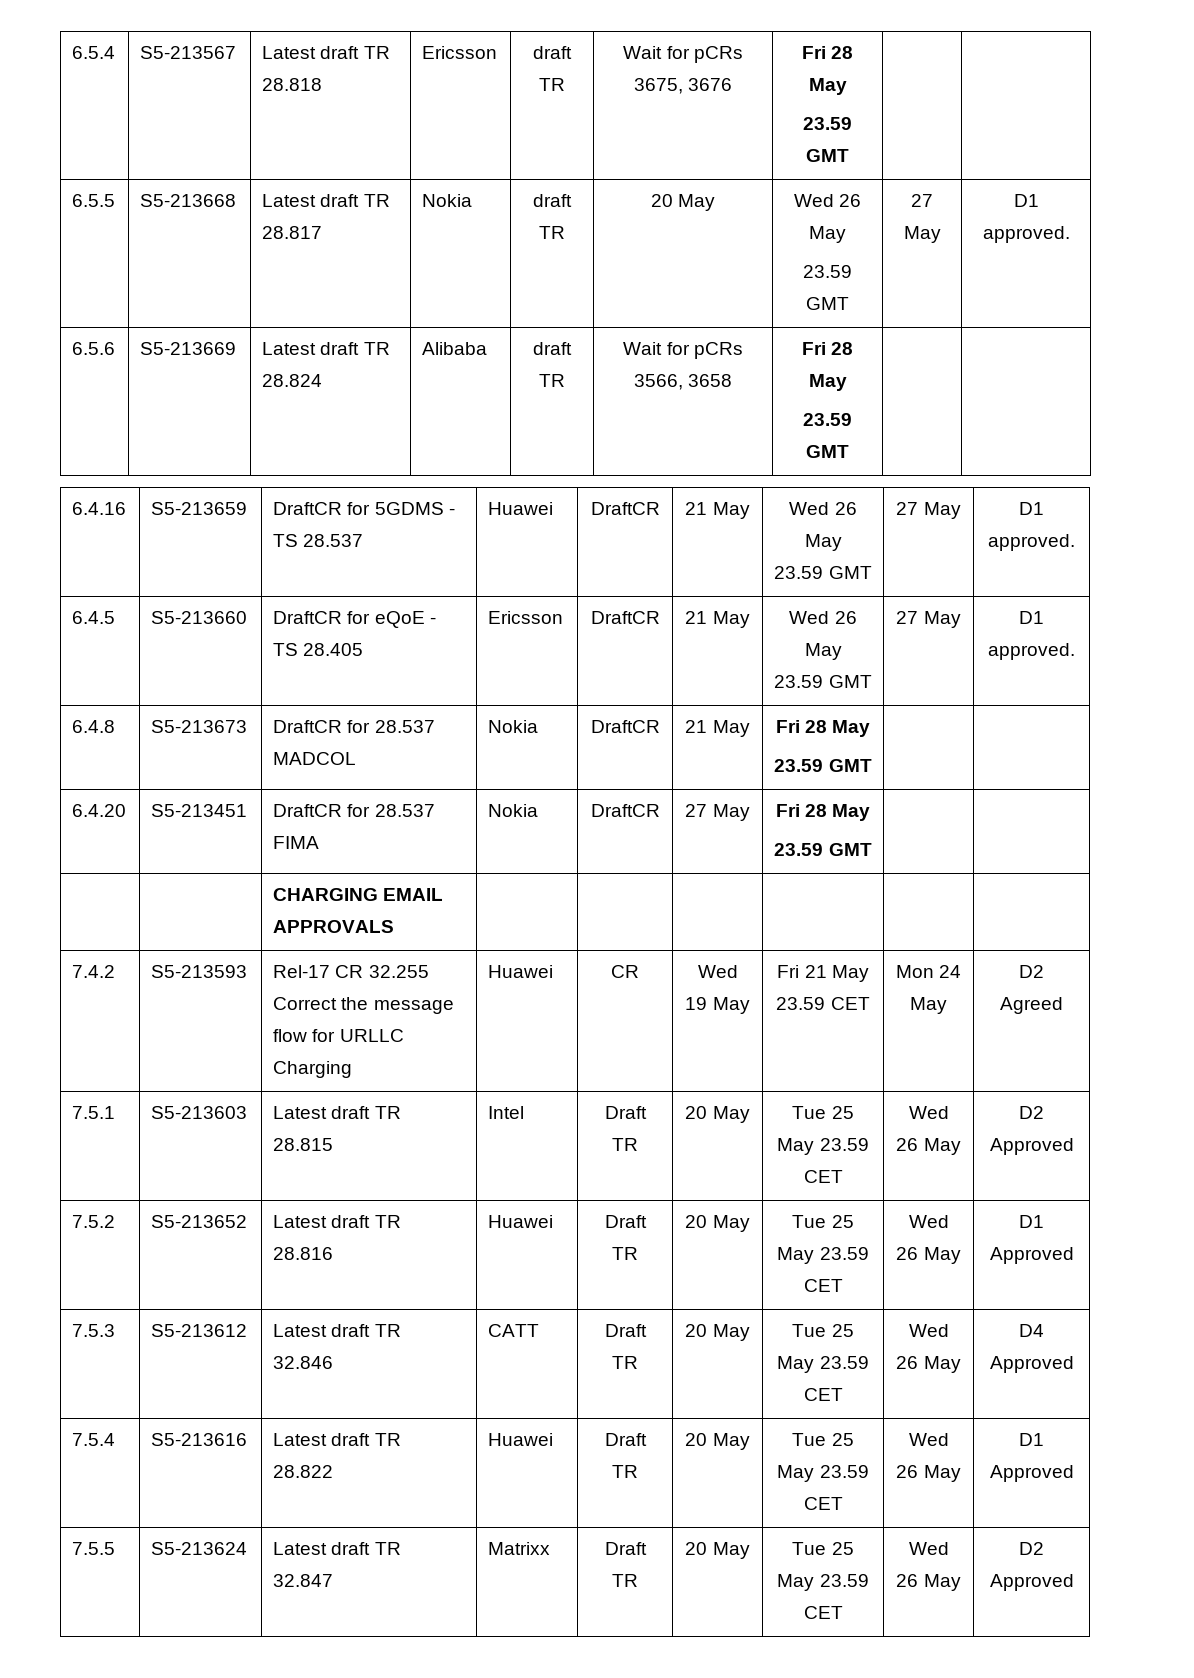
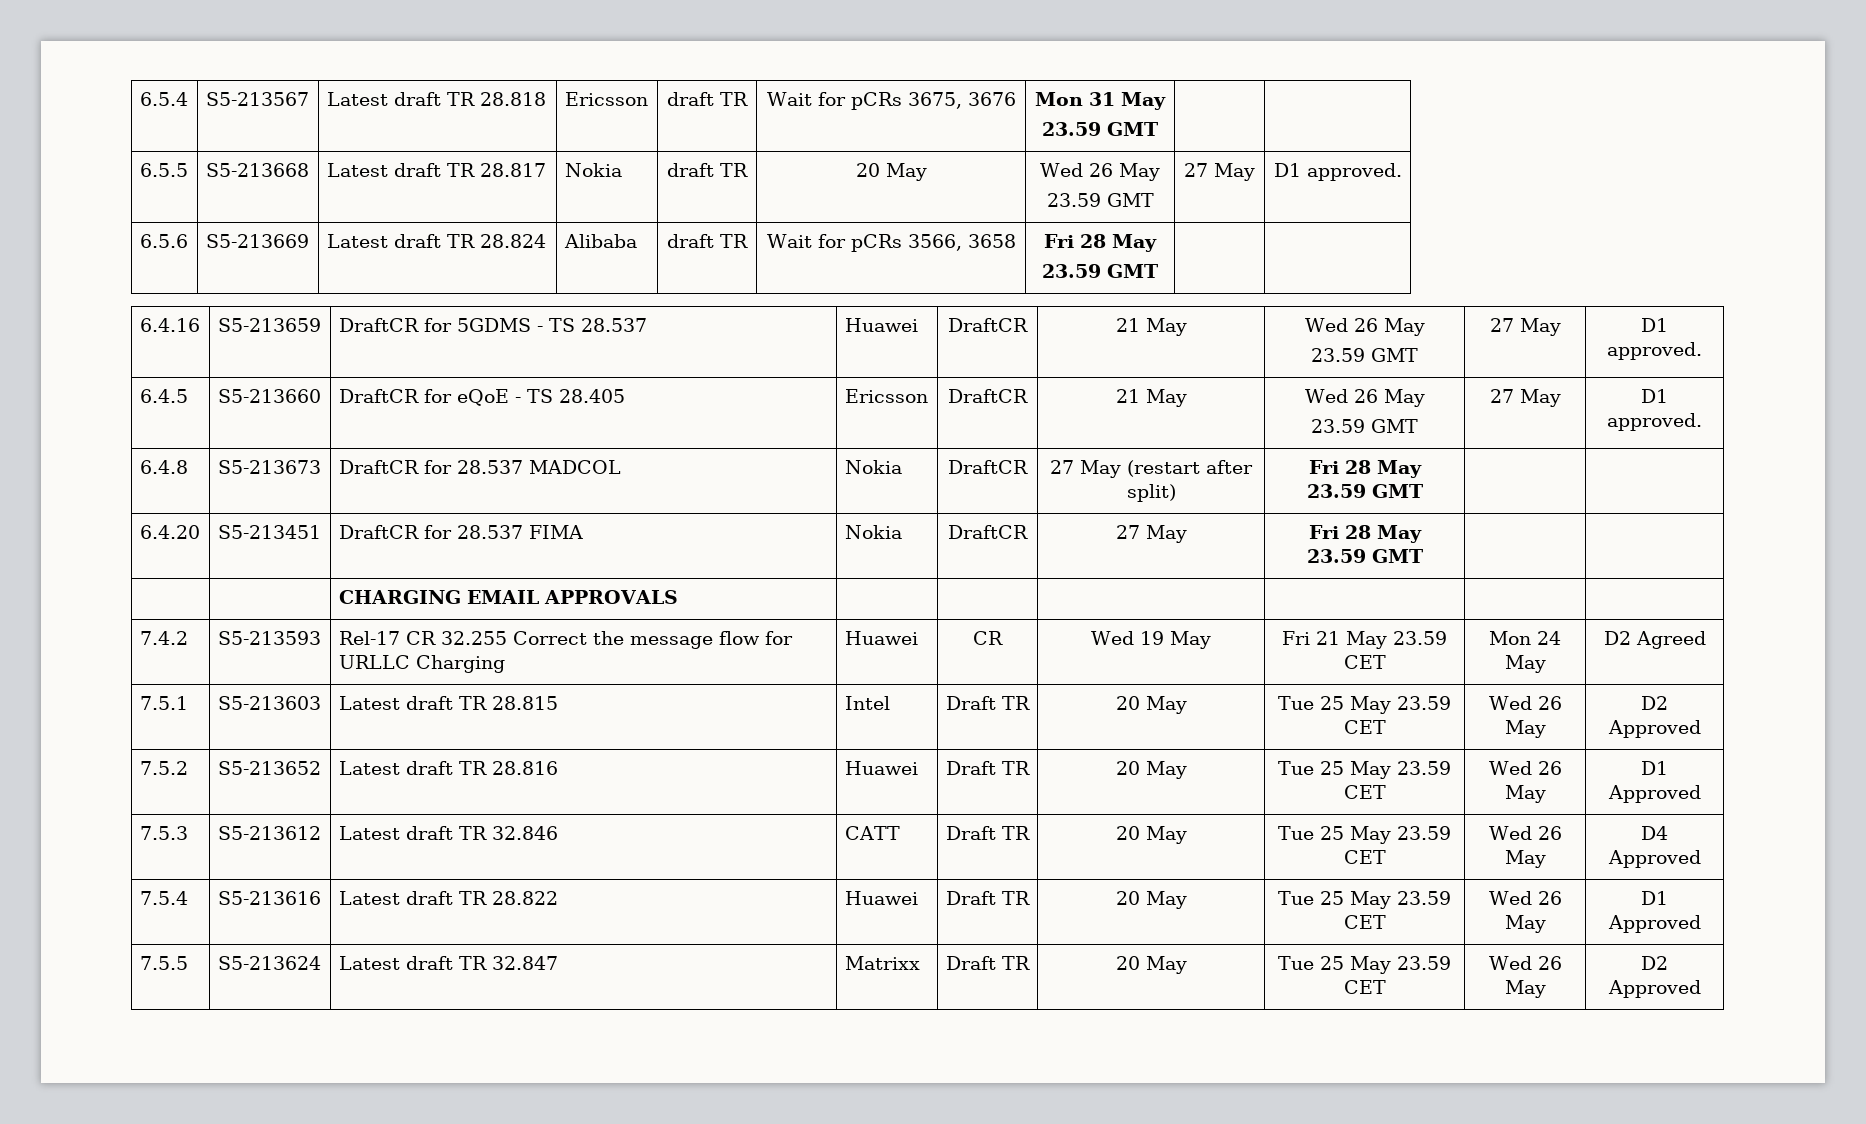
[801,46,854,59] Fri 28 -> [1035,92,1115,106] Mon 31
[685,720,750,737] 21 May -> [1050,460,1253,478] [1126,484,1176,502] 27 May (restart after split)

